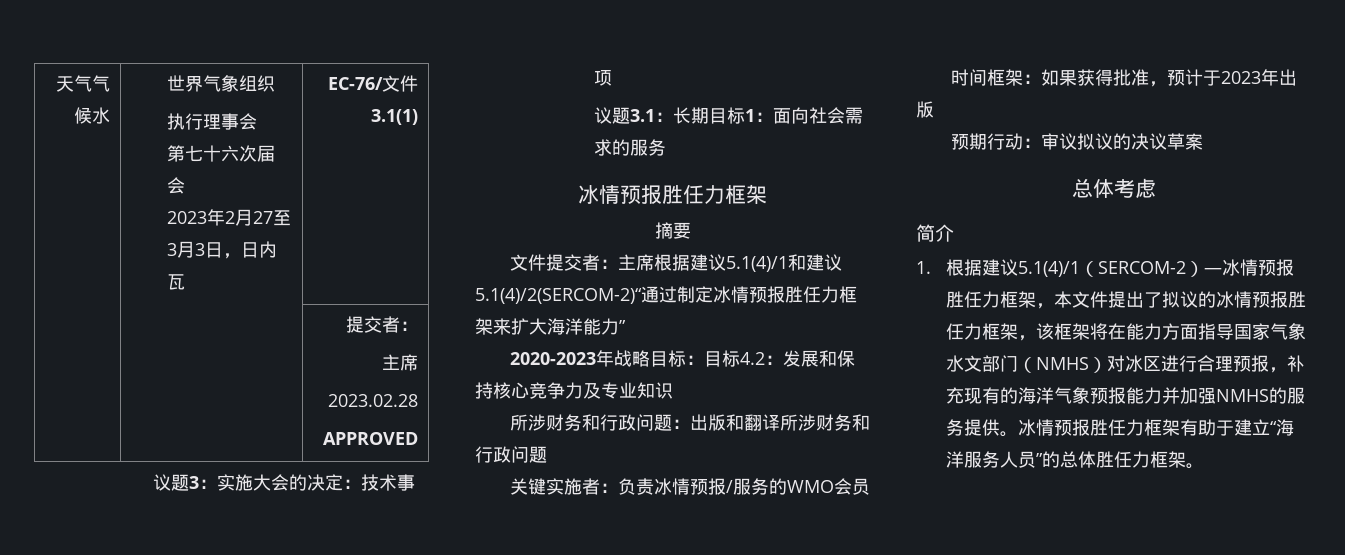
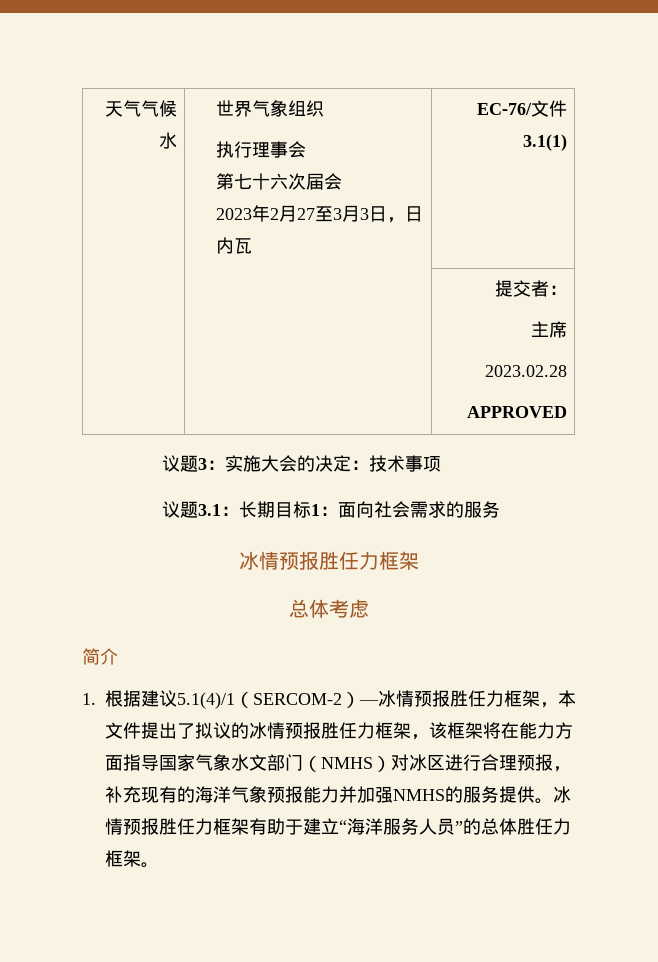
[654,222,691,239] [509,254,842,272] [475,286,857,304] [475,318,626,335] [509,350,855,367] [475,382,673,399] [509,414,870,431] [475,446,547,463] [509,478,870,495] [950,69,1297,87] [916,101,934,118] [950,133,1203,150] // 摘要 // 文件提交者：主席根据建议5.1(4)/1和建议5.1(4)/2(SERCOM-2)“通过制定冰情预报胜任力框架来扩大海洋能力” // 2020-2023年战略目标：目标4.2：发展和保持核心竞争力及专业知识 // 所涉财务和行政问题：出版和翻译所涉财务和行政问题 // 关键实施者：负责冰情预报/服务的WMO会员 // 时间框架：如果获得批准，预计于2023年出版 // 预期行动：审议拟议的决议草案 -> (419, 560) none

